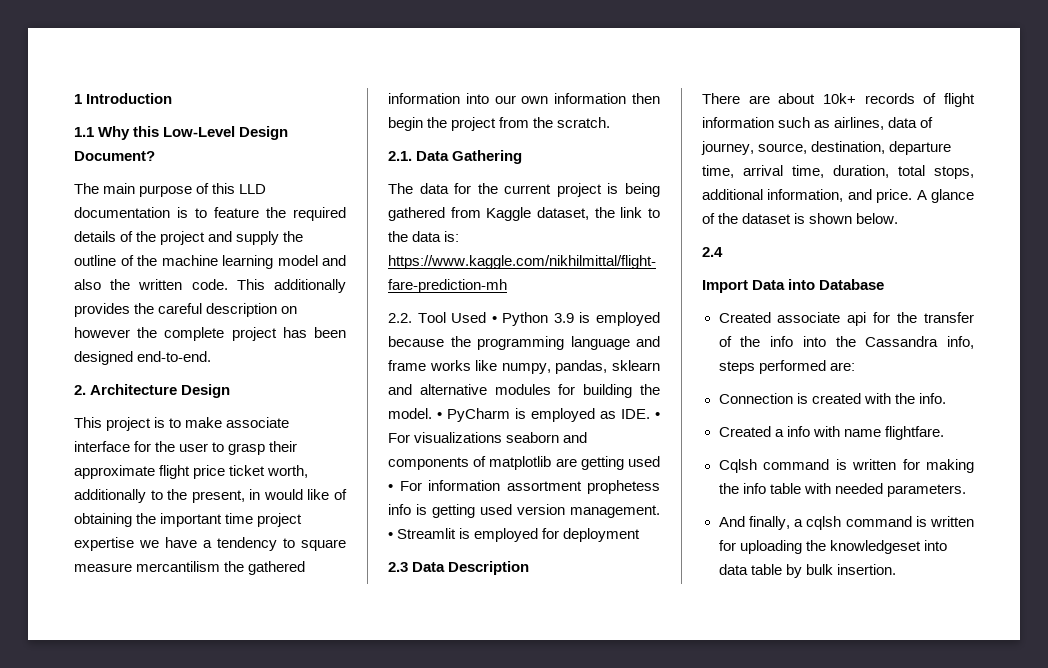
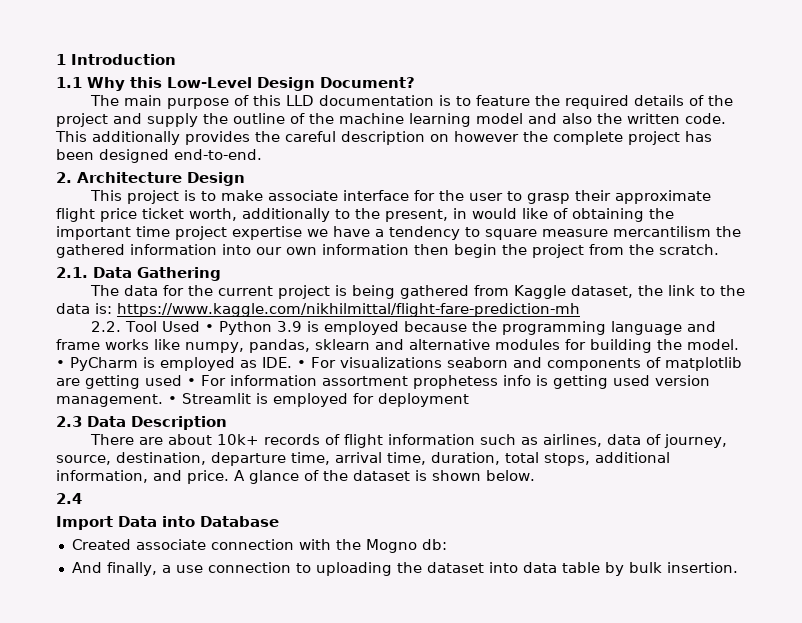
[847,312,974,326] [718,336,974,349] [718,360,855,374] [718,393,946,404] [718,426,944,440] [718,459,974,473] [718,483,966,497] [718,516,974,530] [718,540,736,551] api for the transfer of the info into the Cassandra info, steps performed are: // Connection is created with the info. // Created a info with name flightfare. // Cqlsh command is written for making the info table with needed parameters. // And finally, a cqlsh command is written for -> [210,539,447,553] [71,562,311,576] connection with the Mogno db: // And finally, a use connection to
[829,540,921,554] knowledgeset -> [426,562,484,573] dataset

